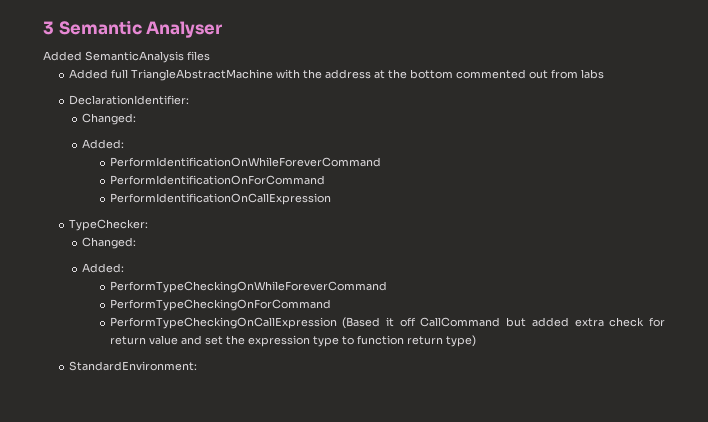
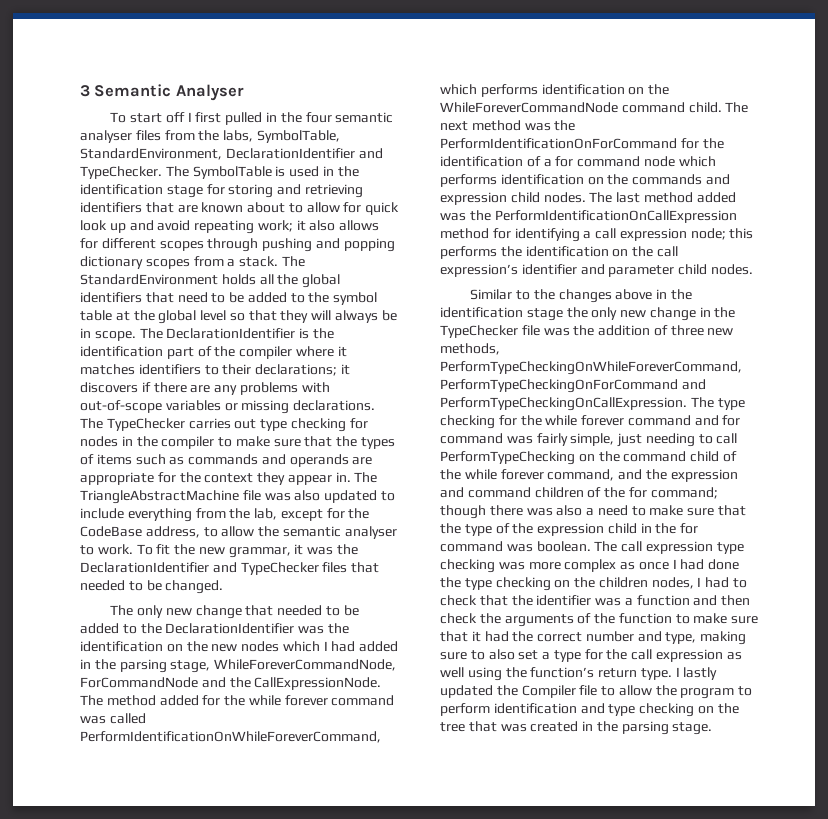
[43,51,210,63] [68,69,604,81] [68,95,189,105] [82,113,137,125] [82,139,125,149] [109,157,381,167] [109,175,325,185] [109,193,331,205] [68,219,148,231] [82,237,137,249] [82,263,125,273] [109,281,387,293] [109,299,331,311] [109,317,666,329] [109,335,476,347] [68,361,197,371] Added SemanticAnalysis files // Added full TriangleAbstractMachine with the address at the bottom commented out from labs // DeclarationIdentifier: // Changed: // Added: // PerformIdentificationOnWhileForeverCommand // PerformIdentificationOnForCommand // PerformIdentificationOnCallExpression // TypeChecker: // Changed: // Added: // PerformTypeCheckingOnWhileForeverCommand // PerformTypeCheckingOnForCommand // PerformTypeCheckingOnCallExpression (Based it off CallCommand but added extra check for return value and set the expression type to function return type) // StandardEnvironment: -> [110,112,394,125] [80,130,340,143] [80,148,383,160] [80,166,359,179] [80,184,363,198] [80,202,400,215] [80,220,380,234] [80,238,395,252] [80,256,305,269] [80,274,341,288] [80,292,378,305] [80,310,397,324] [80,328,334,341] [80,346,347,359] [80,364,350,376] [80,382,330,395] [80,400,376,414] [80,418,368,432] [80,436,396,449] [80,454,373,467] [80,472,378,485] [80,490,395,504] [80,508,370,522] [80,526,397,539] [80,544,359,558] [80,562,380,575] [80,580,224,594] [110,605,359,619] [80,623,349,634] [80,641,399,652] [80,659,397,673] [80,677,382,690] [80,695,395,706] [80,713,146,724] [80,731,381,743] [440,84,670,97] [440,102,749,113] [440,120,576,131] [440,138,724,149] [440,156,716,167] [440,174,730,187] [440,192,736,205] [440,210,737,223] [440,228,754,242] [440,246,678,259] [440,264,753,277] [470,289,693,303] [440,307,736,321] [440,325,734,338] [440,343,500,355] [440,361,742,375] [440,379,706,393] [440,397,745,411] [440,415,741,429] [440,433,738,447] [440,451,737,465] [440,469,738,482] [440,487,718,499] [440,505,747,519] [440,523,699,536] [440,541,744,554] [440,559,740,573] [440,577,748,591] [440,595,751,606] [440,613,759,627] [440,631,747,645] [440,649,742,662] [440,667,718,681] [440,685,753,699] [440,703,739,717] [440,721,713,735] To start off I first pulled in the four semantic analyser files from the labs, SymbolTable, StandardEnvironment, DeclarationIdentifier and TypeChecker. The SymbolTable is used in the identification stage for storing and retrieving identifiers that are known about to allow for quick look up and avoid repeating work; it also allows for different scopes through pushing and popping dictionary scopes from a stack. The StandardEnvironment holds all the global identifiers that need to be added to the symbol table at the global level so that they will always be in scope. The DeclarationIdentifier is the identification part of the compiler where it matches identifiers to their declarations; it discovers if there are any problems with out-of-scope variables or missing declarations. The TypeChecker carries out type checking for nodes in the compiler to make sure that the types of items such as commands and operands are appropriate for the context they appear in. The TriangleAbstractMachine file was also updated to include everything from the lab, except for the CodeBase address, to allow the semantic analyser to work. To fit the new grammar, it was the DeclarationIdentifier and TypeChecker files that needed to be changed. // The only new change that needed to be added to the DeclarationIdentifier was the identification on the new nodes which I had added in the parsing stage, WhileForeverCommandNode, ForCommandNode and the CallExpressionNode. The method added for the while forever command was called PerformIdentificationOnWhileForeverCommand, which performs identification on the WhileForeverCommandNode command child. The next method was the PerformIdentificationOnForCommand for the identification of a for command node which performs identification on the commands and expression child nodes. The last method added was the PerformIdentificationOnCallExpression method for identifying a call expression node; this performs the identification on the call expression’s identifier and parameter child nodes. // Similar to the changes above in the identification stage the only new change in the TypeChecker file was the addition of three new methods, PerformTypeCheckingOnWhileForeverCommand, PerformTypeCheckingOnForCommand and PerformTypeCheckingOnCallExpression. The type checking for the while forever command and for command was fairly simple, just needing to call PerformTypeChecking on the command child of the while forever command, and the expression and command children of the for command; though there was also a need to make sure that the type of the expression child in the for command was boolean. The call expression type checking was more complex as once I had done the type checking on the children nodes, I had to check that the identifier was a function and then check the arguments of the function to make sure that it had the correct number and type, making sure to also set a type for the call expression as well using the function’s return type. I lastly updated the Compiler file to allow the program to perform identification and type checking on the tree that was created in the parsing stage.

